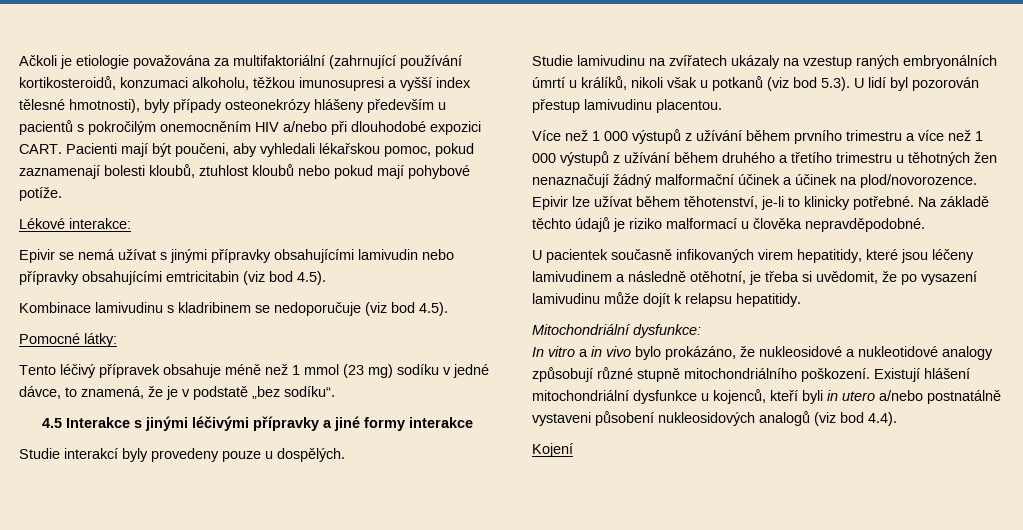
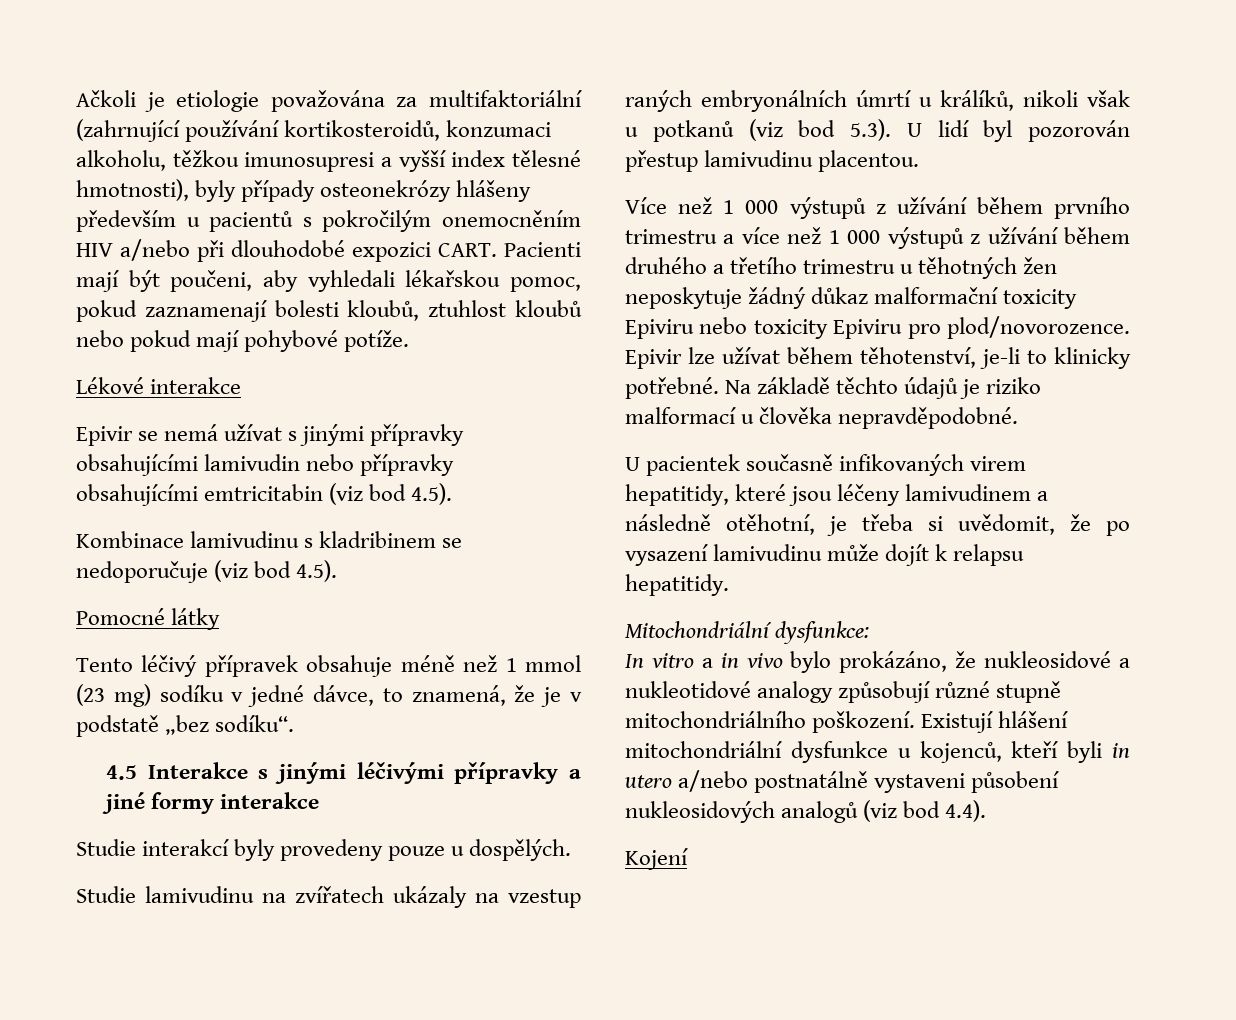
[69,218,131,229] interakce: -> [150,377,242,394] interakce
[84,333,117,347] látky: -> [171,608,221,630] látky
[532,174,857,188] nenaznačují žádný malformační účinek a účinek na -> [625,287,1078,309] [625,317,941,339] neposkytuje žádný důkaz malformační toxicity Epiviru nebo toxicity Epiviru pro

